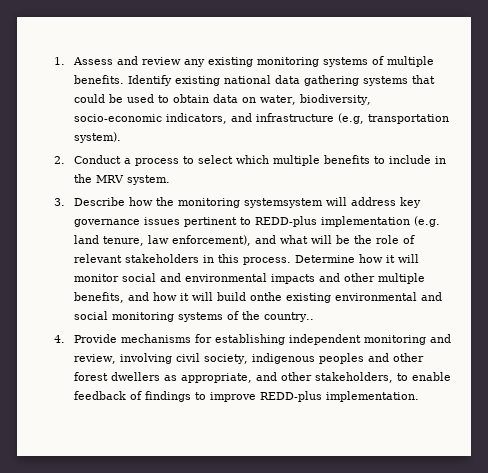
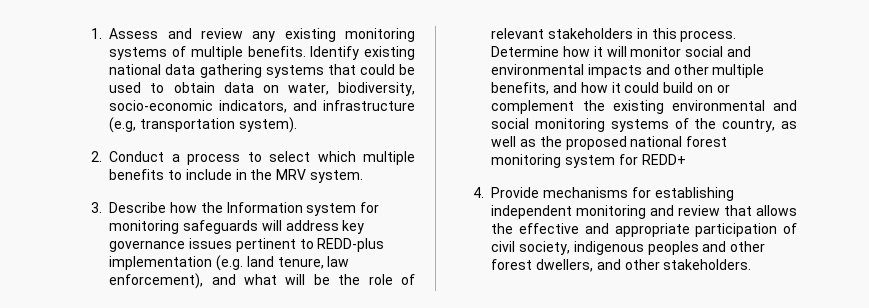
[178,198,324,208] monitoring systemsystem -> [226,202,380,216] [109,220,259,234] Information system for monitoring safeguards
[192,292,283,301] will build onthe -> [624,82,730,93] [491,100,605,114] could build on or complement the
[264,312,315,322] country.. -> [722,119,797,132] [491,136,728,150] [491,154,686,168] country, as well as the proposed national forest monitoring system for REDD+
[74,353,173,364] review, involving -> [678,205,797,216] [491,223,797,237] review that allows the effective and appropriate participation of
[111,372,452,383] [74,391,420,402] dwellers as appropriate, and other stakeholders, to enable feedback of findings to improve REDD-plus implementation. -> [536,259,752,272] dwellers, and other stakeholders.

